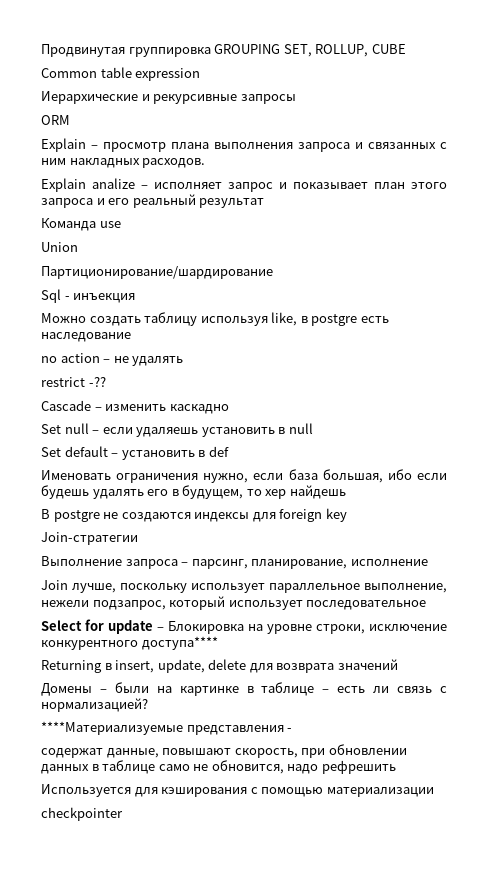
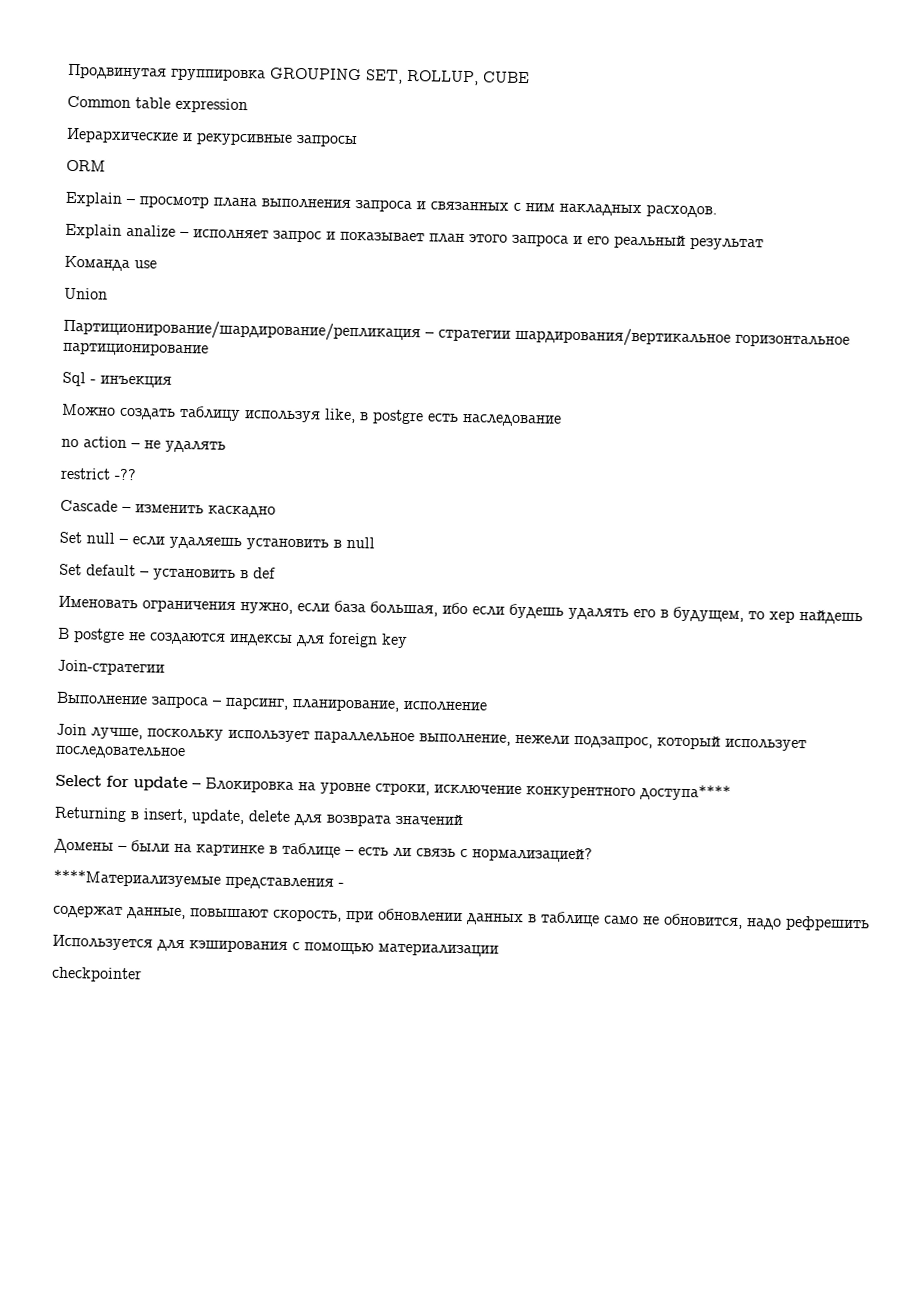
[41,266,273,279] Партиционирование/шардирование -> [63,318,850,348] [63,341,209,357] Партиционирование/шардирование/репликация – стратегии шардирования/вертикальное горизонтальное партиционирование

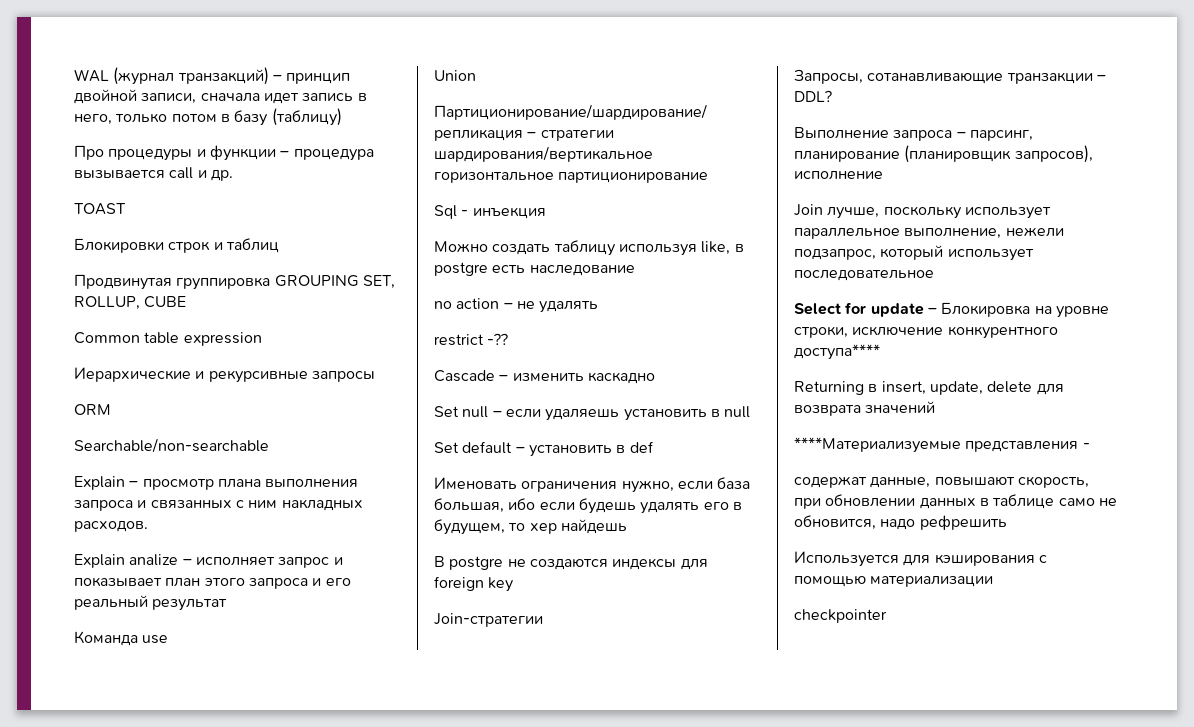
(68, 71) none -> [74,67,351,85] [74,89,367,104] [74,108,342,126] [74,145,374,161] [74,167,233,181] [74,203,126,215] [74,238,279,253] WAL (журнал транзакций) – принцип двойной записи, сначала идет запись в него, только потом в базу (таблицу) // Про процедуры и функции – процедура вызывается call и др. // TOAST // Блокировки строк и таблиц //
(106, 165) none -> [74,438,269,453] // Searchable/non-searchable
(165, 667) none -> [794,69,1106,84] [794,90,832,102] // Запросы, сотанавливающие транзакции – DDL?
[292,698,400,712] планирование, -> [794,145,1093,163] планирование (планировщик запросов),
[54,838,593,863] // Домены – были на картинке в таблице – есть ли связь с нормализацией? -> (936, 407) none

